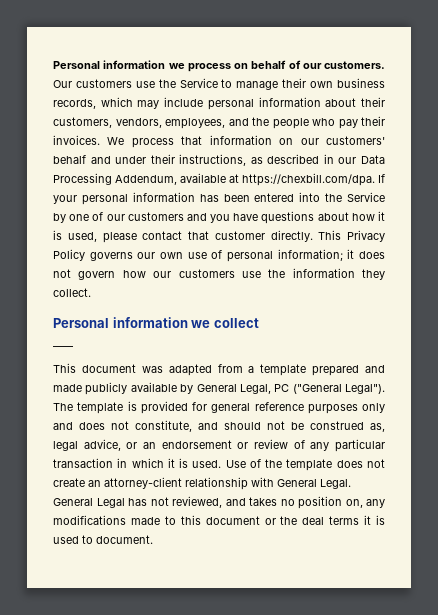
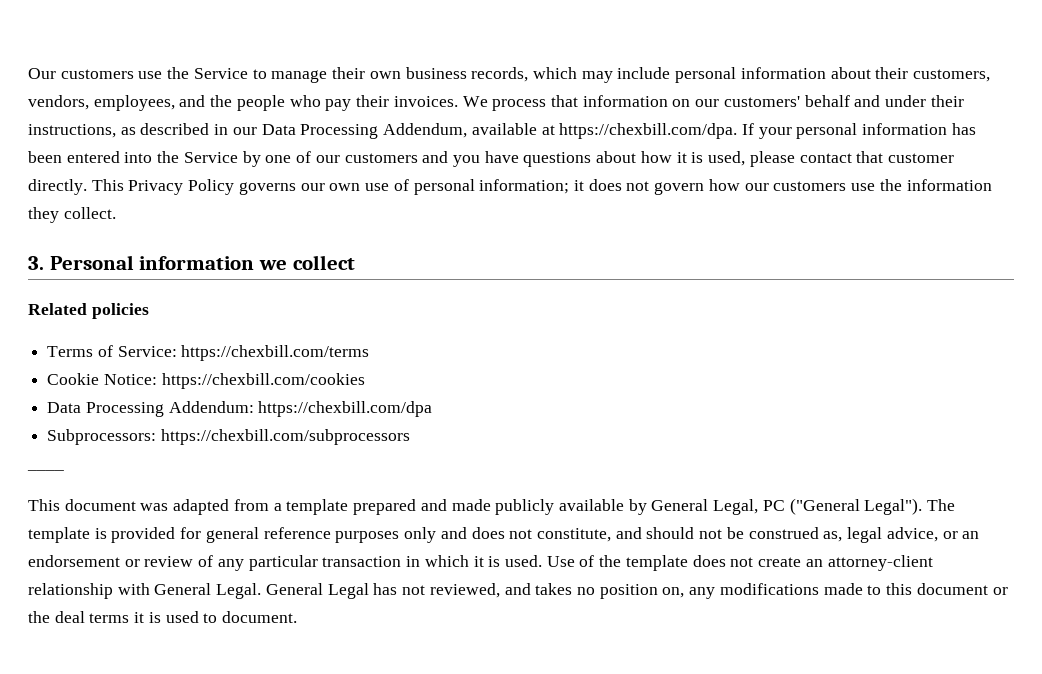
[53,60,385,72] Personal information we process on behalf of our customers. -> (28, 73) none
(91, 292) none -> [28,256,44,270] 3.
(259, 323) none -> [28,303,149,319] [47,345,370,361] [47,373,365,389] [47,401,433,417] [47,429,410,445] // Related policies // Terms of Service: https://chexbill.com/terms // Cookie Notice: https://chexbill.com/cookies // Data Processing Addendum: https://chexbill.com/dpa // Subprocessors: https://chexbill.com/subprocessors

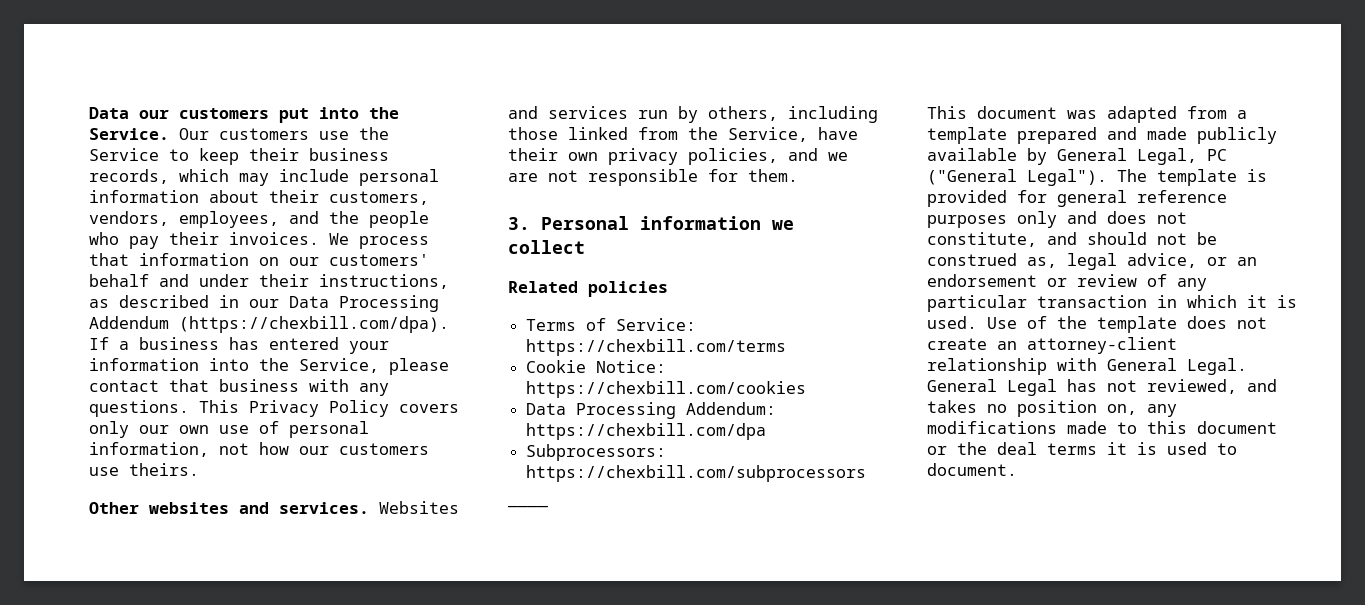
(28, 73) none -> [89,107,399,123] [89,128,169,140] Data our customers put into the Service.
[271,67,401,83] manage their own -> [199,148,299,165] keep their
[383,123,976,139] [28,151,954,167] [28,179,87,195] Addendum, available at https://chexbill.com/dpa. If your personal information has been entered into the Service by one of our customers and you have questions about how it is used, please contact that customer directly. -> [89,316,449,333] [89,337,389,354] [89,358,449,375] [89,379,389,396] [89,400,189,417] Addendum (https://chexbill.com/dpa). If a business has entered your information into the Service, please contact that business with any questions.
[238,182,296,195] governs -> [399,404,459,413] [89,421,129,438] covers only
[479,179,992,195] [28,207,116,223] information; it does not govern how our customers use the information they collect. -> [89,442,429,457] [89,463,199,476] [89,501,459,514] [508,106,878,123] [508,127,858,142] [508,148,848,165] [508,169,798,186] information, not how our customers use theirs. // Other websites and services. Websites and services run by others, including those linked from the Service, have their own privacy policies, and we are not responsible for them.

